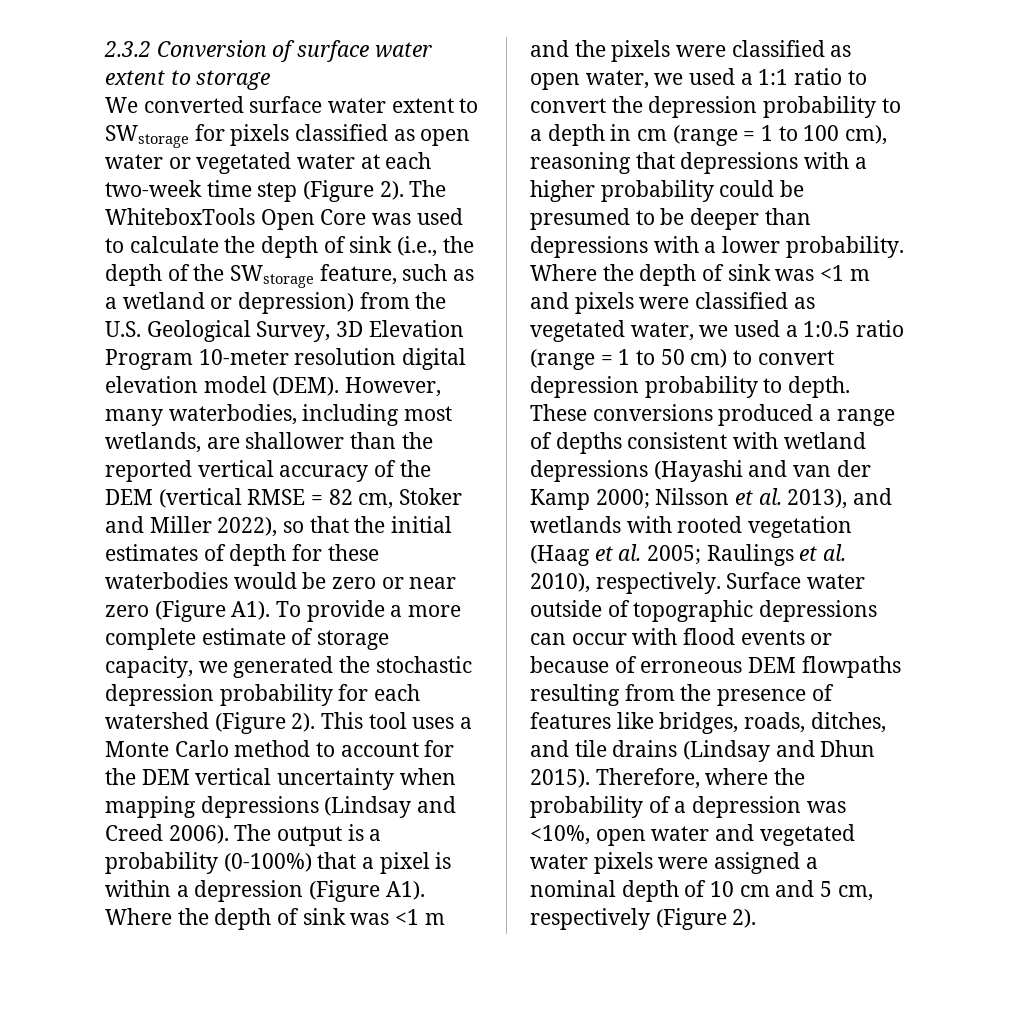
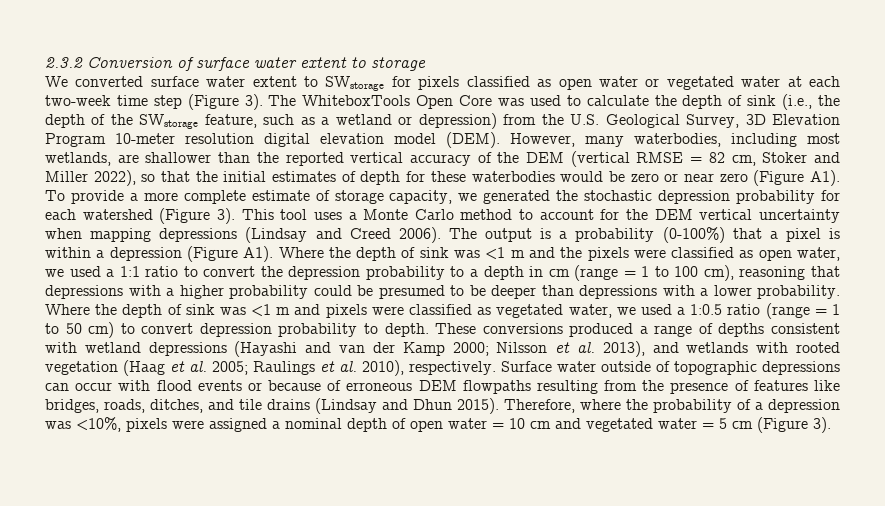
[379,181,404,200] 2). -> [244,94,263,110] 3).
[291,713,316,732] 2). -> [216,208,235,224] 3).
[595,824,855,846] [530,854,588,869] open water and vegetated water -> (121, 424) none
[710,880,873,901] [530,908,757,930] 10 cm and 5 cm, respectively (Figure 2). -> [410,417,831,433] open water = 10 cm and vegetated water = 5 cm (Figure 3).

